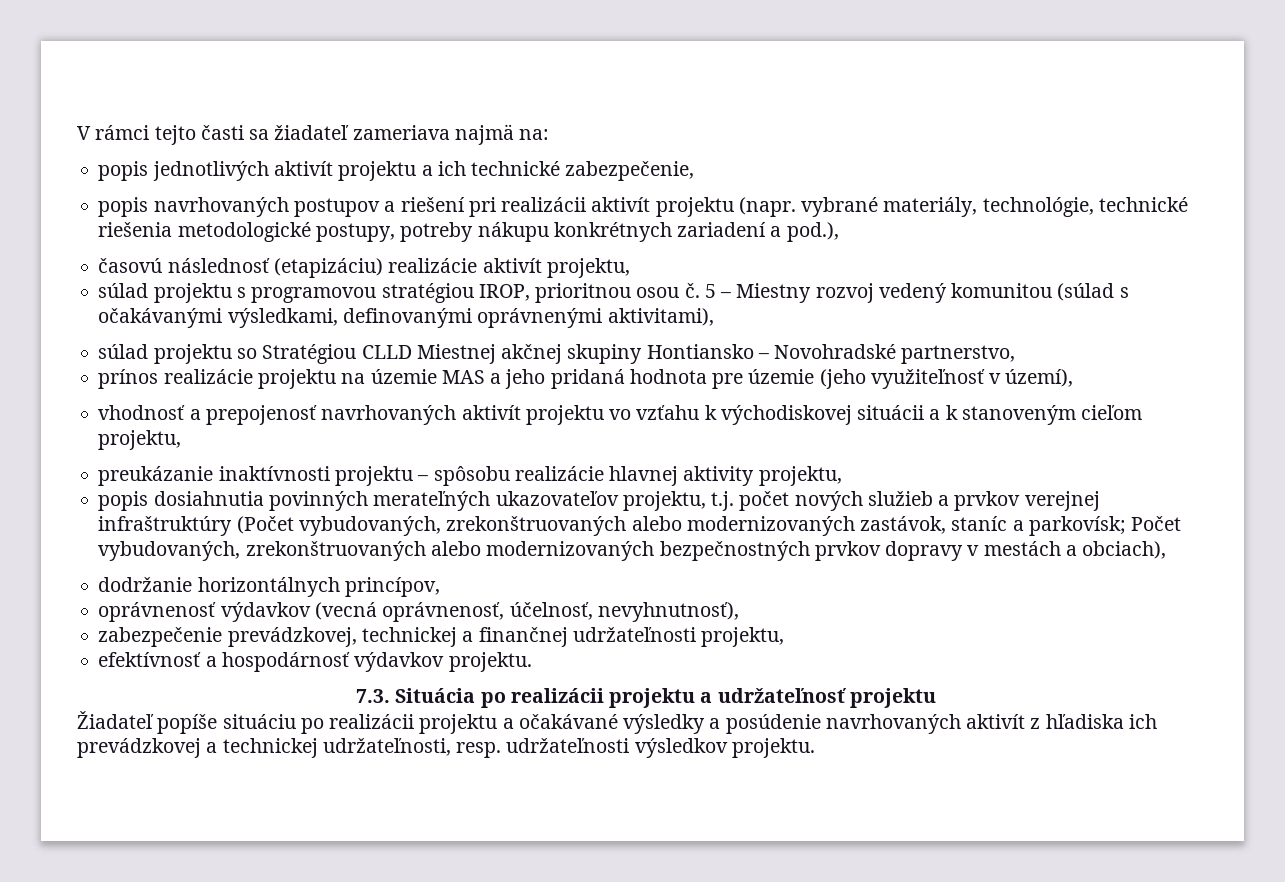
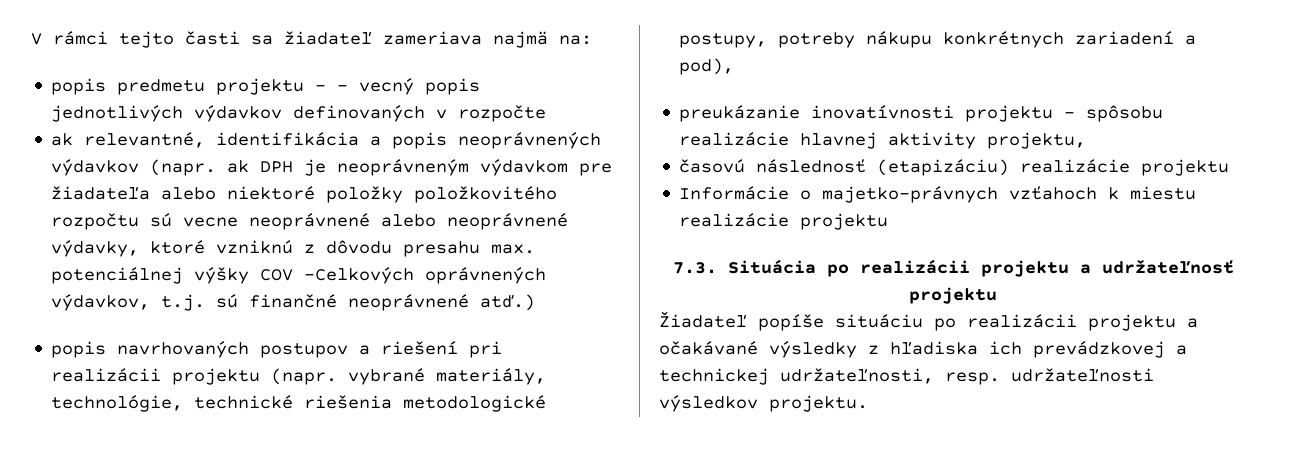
[152,161,695,181] jednotlivých aktivít projektu a ich technické zabezpečenie, -> [117,78,481,95] [51,105,547,122] [51,132,602,149] [51,159,613,176] [51,186,558,203] [51,213,569,230] [51,240,536,257] [51,267,547,284] [51,294,536,311] predmetu projektu - – vecný popis jednotlivých výdavkov definovaných v rozpočte // ak relevantné, identifikácia a popis neoprávnených výdavkov (napr. ak DPH je neoprávneným výdavkom pre žiadateľa alebo niektoré položky položkovitého rozpočtu sú vecne neoprávnené alebo neoprávnené výdavky, ktoré vzniknú z dôvodu presahu max. potenciálnej výšky COV –Celkových oprávnených výdavkov, t.j. sú finančné neoprávnené atď.)
[591,197,651,212] aktivít -> (162, 375) none
[786,222,839,242] [98,258,630,278] [98,283,1129,303] [98,308,714,328] [98,344,1016,364] [98,369,1074,389] [98,405,1143,425] [98,430,182,450] pod.), // časovú následnosť (etapizáciu) realizácie aktivít projektu, // súlad projektu s programovou stratégiou IROP, prioritnou osou č. 5 – Miestny rozvoj vedený komunitou (súlad s očakávanými výsledkami, definovanými oprávnenými aktivitami), // súlad projektu so Stratégiou CLLD Miestnej akčnej skupiny Hontiansko – Novohradské partnerstvo, // prínos realizácie projektu na územie MAS a jeho pridaná hodnota pre územie (jeho využiteľnosť v území), // vhodnosť a prepojenosť navrhovaných aktivít projektu vo vzťahu k východiskovej situácii a k stanoveným cieľom projektu, -> [679,58,735,75] pod),
[218,466,330,481] inaktívnosti -> [811,105,955,119] inovatívnosti
[98,491,1100,511] [98,516,1182,536] [98,541,1167,561] [98,577,440,597] [98,602,739,622] [98,627,785,647] [98,652,532,672] popis dosiahnutia povinných merateľných ukazovateľov projektu, t.j. počet nových služieb a prvkov verejnej infraštruktúry (Počet vybudovaných, zrekonštruovaných alebo modernizovaných zastávok, staníc a parkovísk; Počet vybudovaných, zrekonštruovaných alebo modernizovaných bezpečnostných prvkov dopravy v mestách a obciach), // dodržanie horizontálnych princípov, // oprávnenosť výdavkov (vecná oprávnenosť, účelnosť, nevyhnutnosť), // zabezpečenie prevádzkovej, technickej a finančnej udržateľnosti projektu, // efektívnosť a hospodárnosť výdavkov projektu. -> [679,159,1230,176] [679,186,1197,203] [679,213,889,230] časovú následnosť (etapizáciu) realizácie projektu // Informácie o majetko-právnych vzťahoch k miestu realizácie projektu
[709,714,1026,734] a posúdenie navrhovaných aktivít -> (857, 349) none

